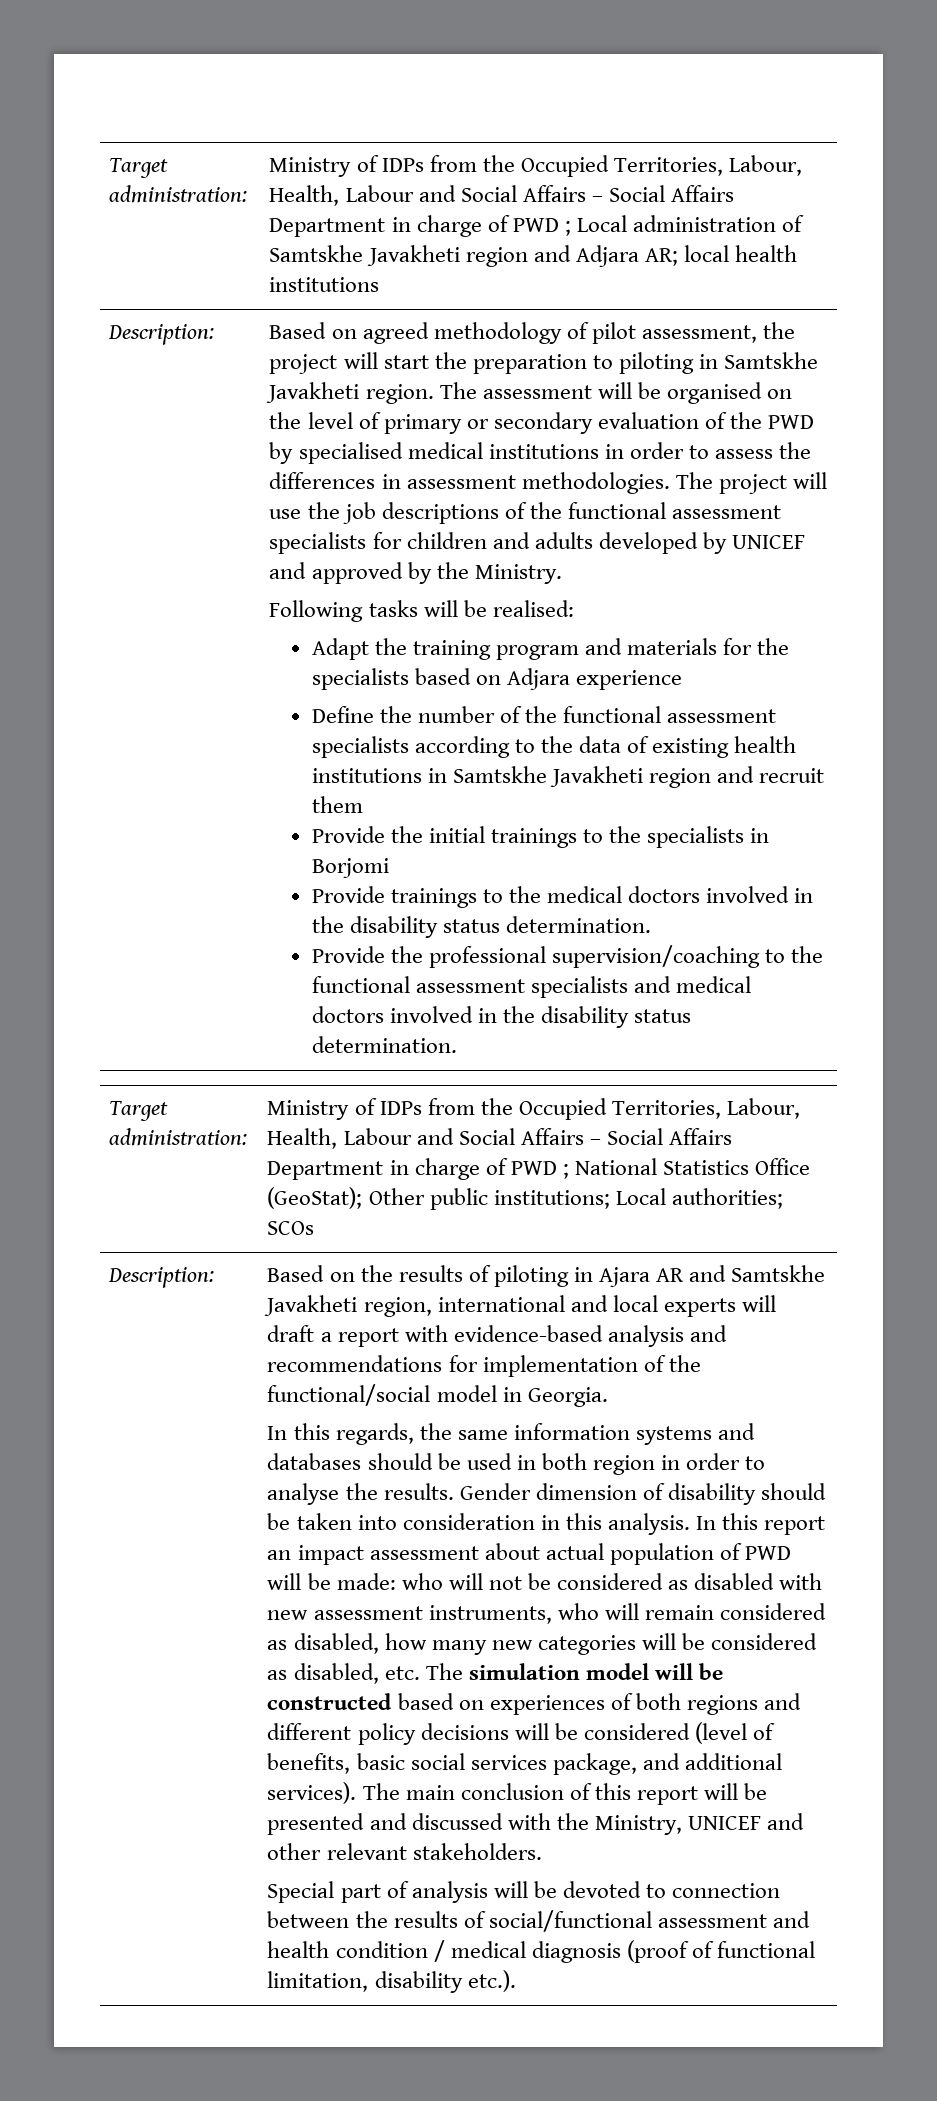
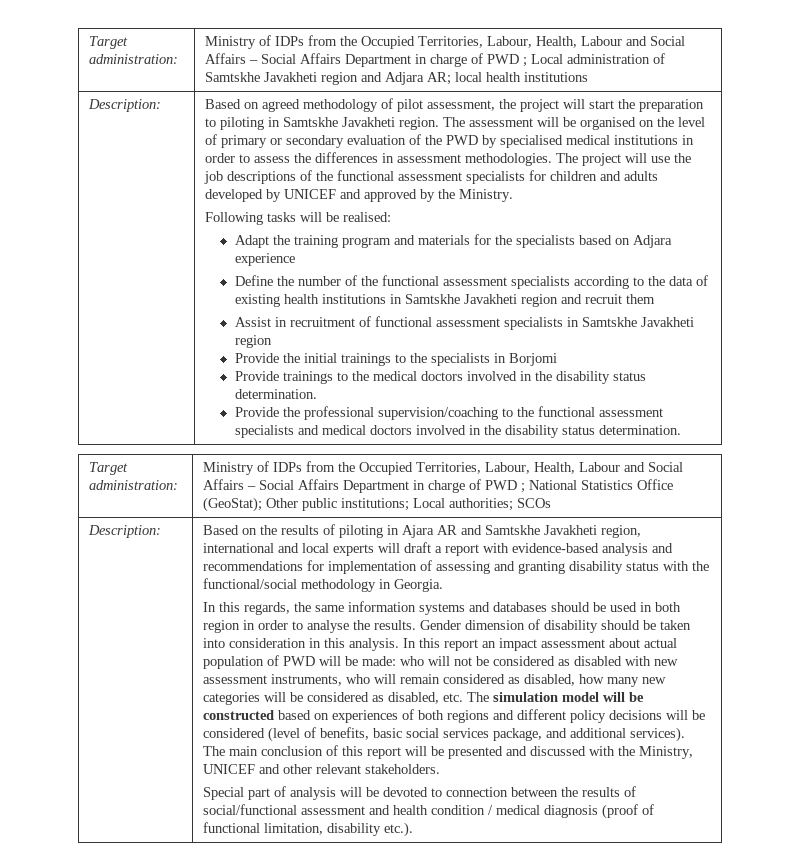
(363, 804) none -> [234,316,694,330] [234,335,272,348] // Assist in recruitment of functional assessment specialists in Samtskhe Javakheti region
(666, 1363) none -> [436,561,690,574] assessing and granting disability status with
[436,1385,497,1402] model -> [301,579,377,592] methodology

